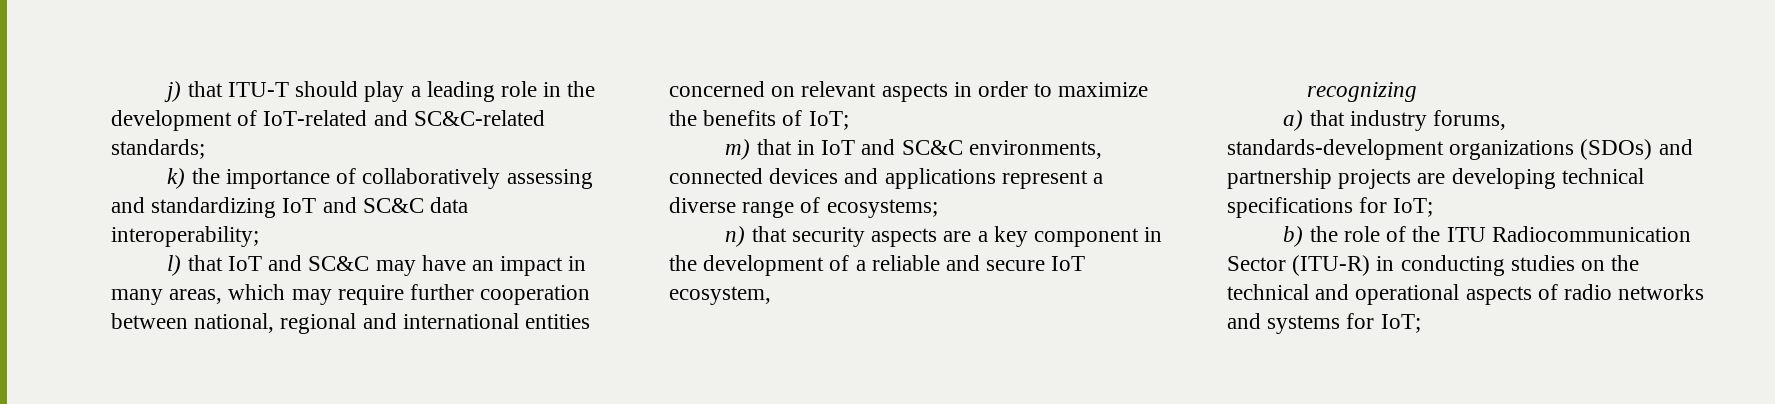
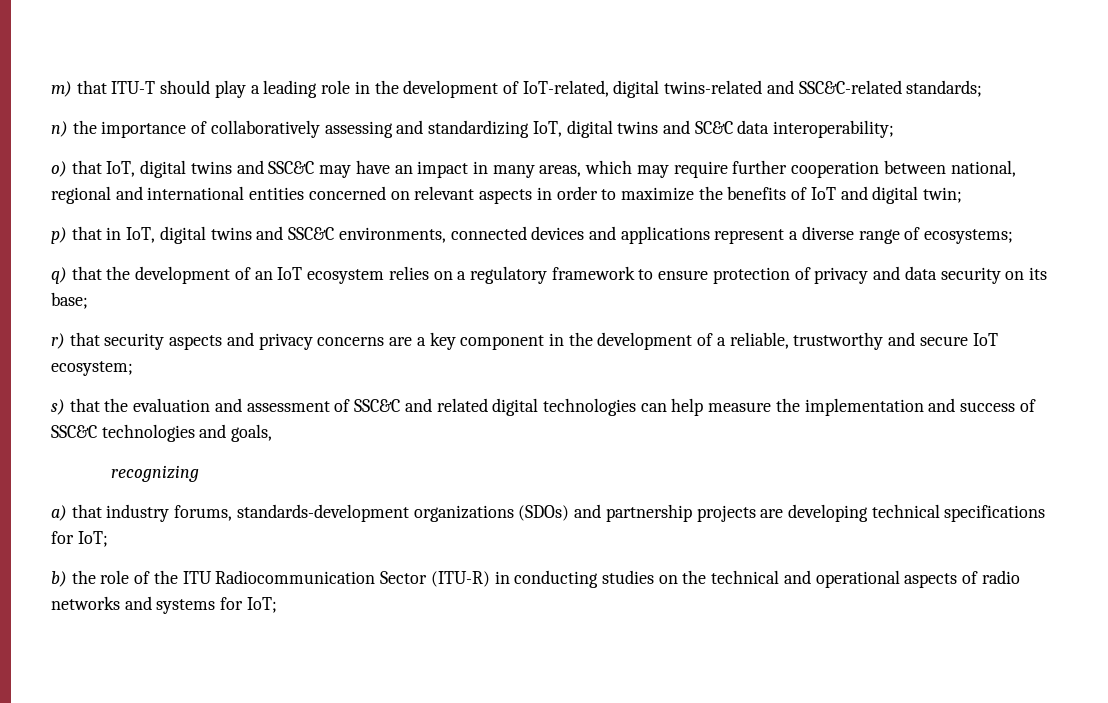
[164,81,182,102] j) -> [51,81,72,97] m)
[263,110,545,126] IoT-related and SC&C-related -> [522,80,902,98] IoT-related, digital twins-related and SSC&C-related
[167,168,186,189] k) -> [51,121,68,137] n)
[282,198,317,213] IoT -> [532,120,659,138] IoT, digital twins
[167,255,370,276] l) that IoT and SC&C -> [51,160,315,178] o) that IoT, digital twins and SSC&C
[808,111,849,130] [725,139,963,160] IoT; // m) that in IoT and SC&C -> [810,186,963,204] [51,226,335,244] IoT and digital twin; // p) that in IoT, digital twins and SSC&C
[725,226,938,247] n) that security aspects -> [51,266,1047,284] [51,292,88,309] [51,332,385,350] q) that the development of an IoT ecosystem relies on a regulatory framework to ensure protection of privacy and data security on its base; // r) that security aspects and privacy concerns
[871,255,940,271] reliable -> [729,332,884,350] reliable, trustworthy
[669,286,771,305] ecosystem, -> [51,361,133,376] [51,398,1036,416] [51,424,273,442] ecosystem; // s) that the evaluation and assessment of SSC&C and related digital technologies can help measure the implementation and success of SSC&C technologies and goals,

